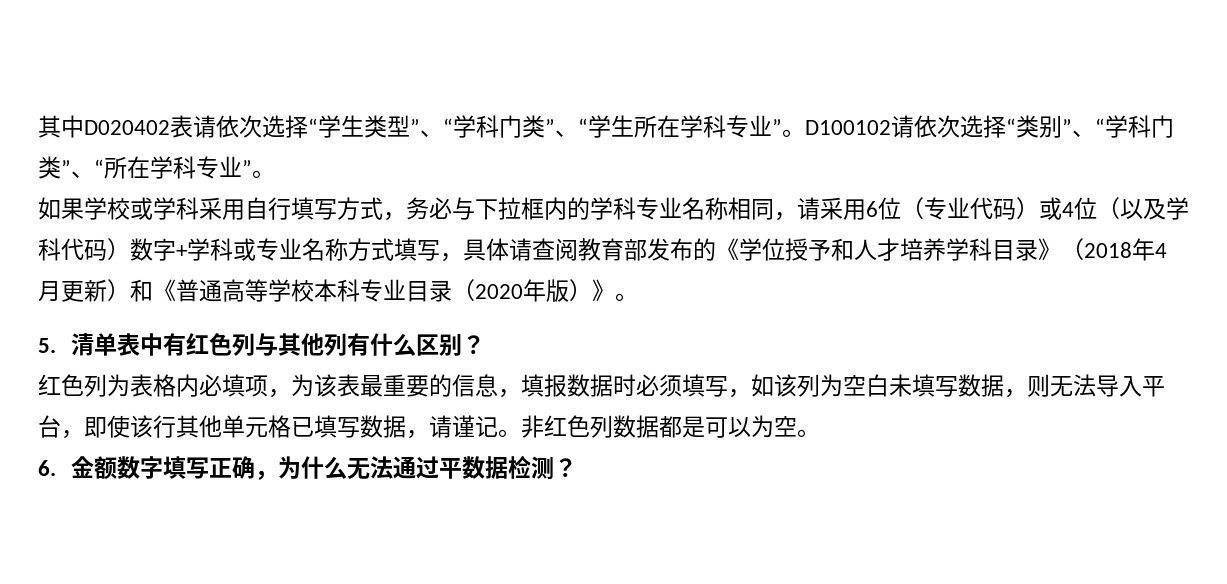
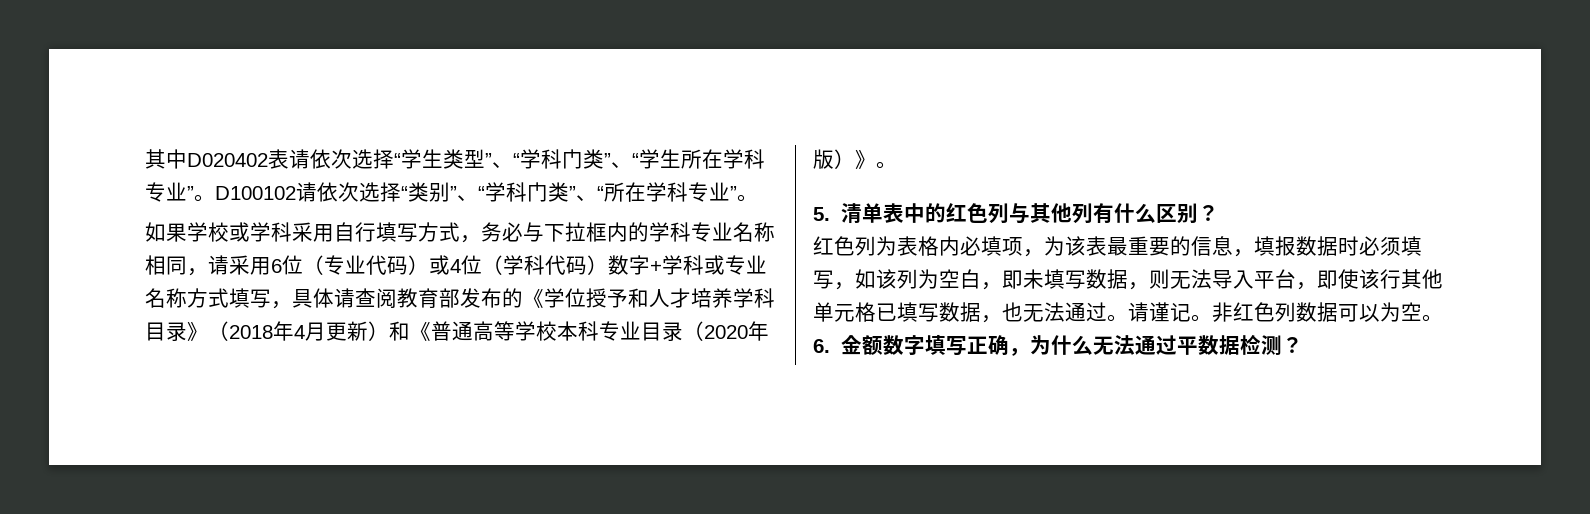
[1120,198,1166,220] 以及 -> (503, 265) none
[163,333,187,356] 有 -> [925,203,947,223] 的
(889, 385) none -> [981,270,1023,290] ，即
(429, 434) none -> [1002,302,1128,322] 也无法通过。
[659,415,705,438] 都是 -> (1338, 312) none

